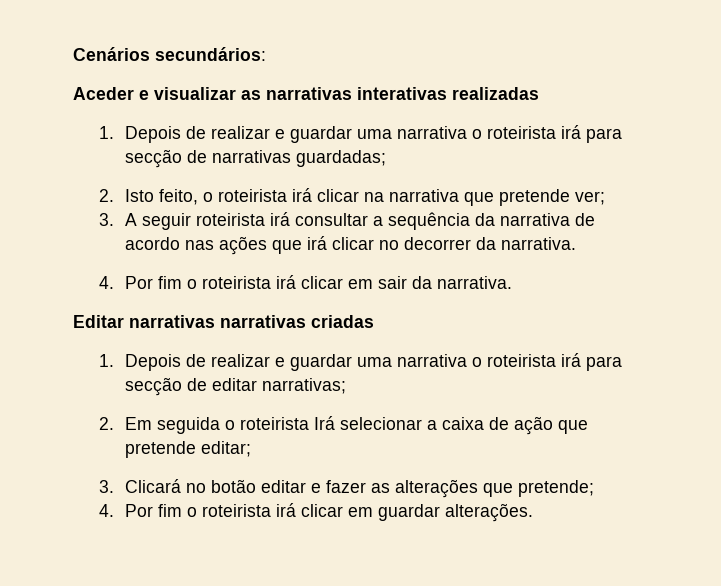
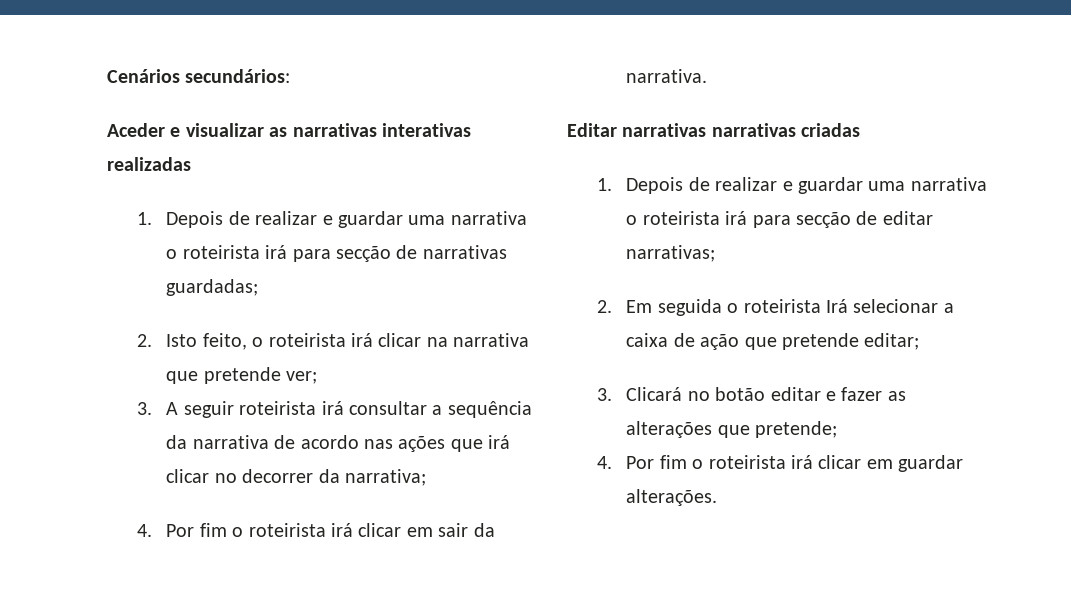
[500,237,576,250] narrativa. -> [345,469,427,486] narrativa;

